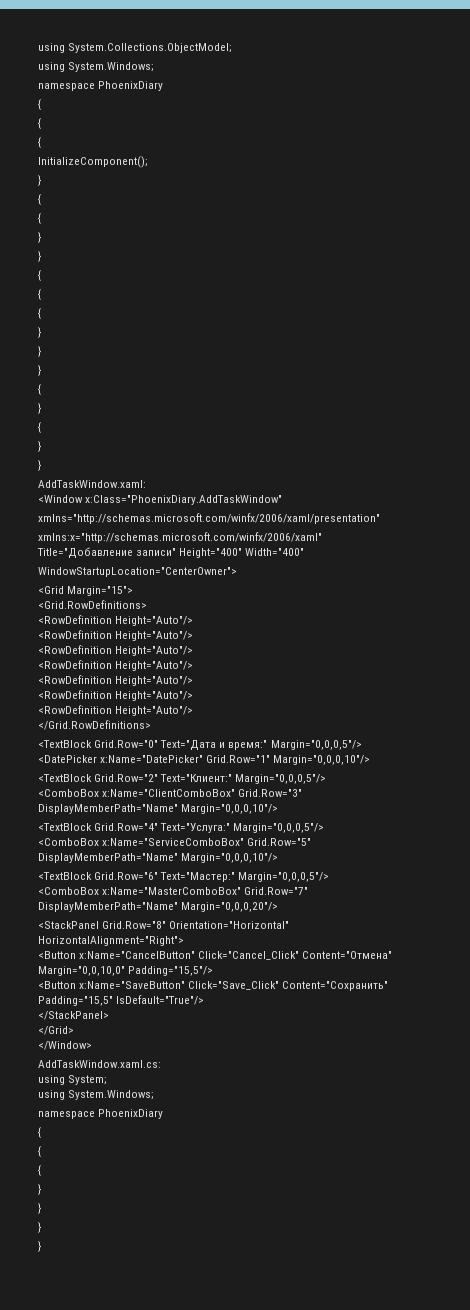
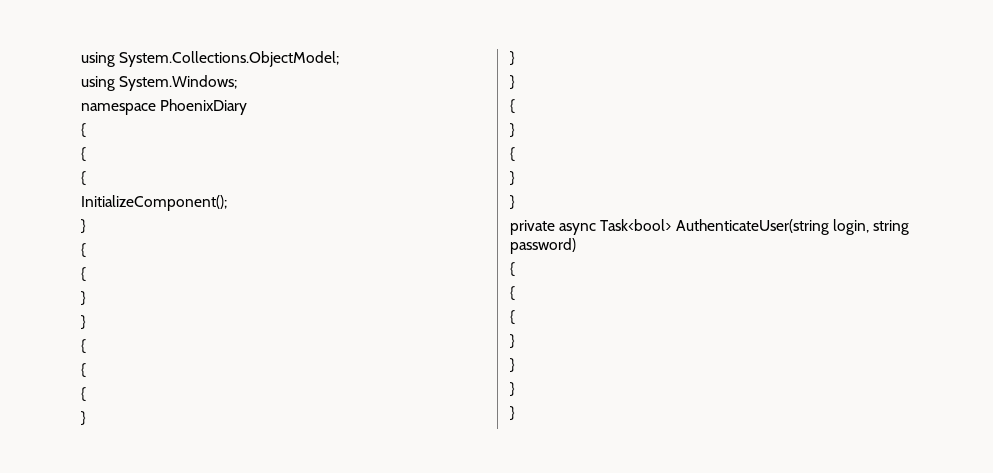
[38,480,146,488] [38,495,283,505] [38,513,380,524] [38,532,322,543] [37,547,305,559] [38,567,237,577] [38,586,134,596] [38,600,147,609] [38,615,194,626] [38,630,194,641] [38,645,194,656] [38,660,194,671] [38,675,194,686] [38,690,194,701] [38,705,194,716] [38,720,151,730] [38,740,362,751] [38,755,371,765] [38,774,327,784] [38,789,303,797] [38,804,279,814] [38,823,325,833] [38,838,312,846] [38,853,279,863] [38,872,330,882] [38,887,309,895] [38,902,279,912] [38,921,290,929] [38,936,184,946] [38,951,393,960] [38,966,214,976] [38,981,389,991] [38,995,205,1006] [38,1011,109,1020] [38,1026,74,1035] [38,1041,92,1050] [38,1060,161,1068] [38,1075,108,1085] [38,1090,155,1100] [38,1109,164,1119] AddTaskWindow.xaml: // <Window x:Class="PhoenixDiary.AddTaskWindow" // xmlns="http://schemas.microsoft.com/winfx/2006/xaml/presentation" // xmlns:x="http://schemas.microsoft.com/winfx/2006/xaml" // Title="Добавление записи" Height="400" Width="400" // WindowStartupLocation="CenterOwner"> // <Grid Margin="15"> // <Grid.RowDefinitions> // <RowDefinition Height="Auto"/> // <RowDefinition Height="Auto"/> // <RowDefinition Height="Auto"/> // <RowDefinition Height="Auto"/> // <RowDefinition Height="Auto"/> // <RowDefinition Height="Auto"/> // <RowDefinition Height="Auto"/> // </Grid.RowDefinitions> // <TextBlock Grid.Row="0" Text="Дата и время:" Margin="0,0,0,5"/> // <DatePicker x:Name="DatePicker" Grid.Row="1" Margin="0,0,0,10"/> // <TextBlock Grid.Row="2" Text="Клиент:" Margin="0,0,0,5"/> // <ComboBox x:Name="ClientComboBox" Grid.Row="3" DisplayMemberPath="Name" Margin="0,0,0,10"/> // <TextBlock Grid.Row="4" Text="Услуга:" Margin="0,0,0,5"/> // <ComboBox x:Name="ServiceComboBox" Grid.Row="5" DisplayMemberPath="Name" Margin="0,0,0,10"/> // <TextBlock Grid.Row="6" Text="Мастер:" Margin="0,0,0,5"/> // <ComboBox x:Name="MasterComboBox" Grid.Row="7" DisplayMemberPath="Name" Margin="0,0,0,20"/> // <StackPanel Grid.Row="8" Orientation="Horizontal" HorizontalAlignment="Right"> // <Button x:Name="CancelButton" Click="Cancel_Click" Content="Отмена" Margin="0,0,10,0" Padding="15,5"/> // <Button x:Name="SaveButton" Click="Save_Click" Content="Сохранить" Padding="15,5" IsDefault="True"/> // </StackPanel> // </Grid> // </Window> // AddTaskWindow.xaml.cs: // using System; // using System.Windows; // namespace PhoenixDiary -> [510,219,909,235] [510,238,576,254] private async Task<bool> AuthenticateUser(string login, string password)

